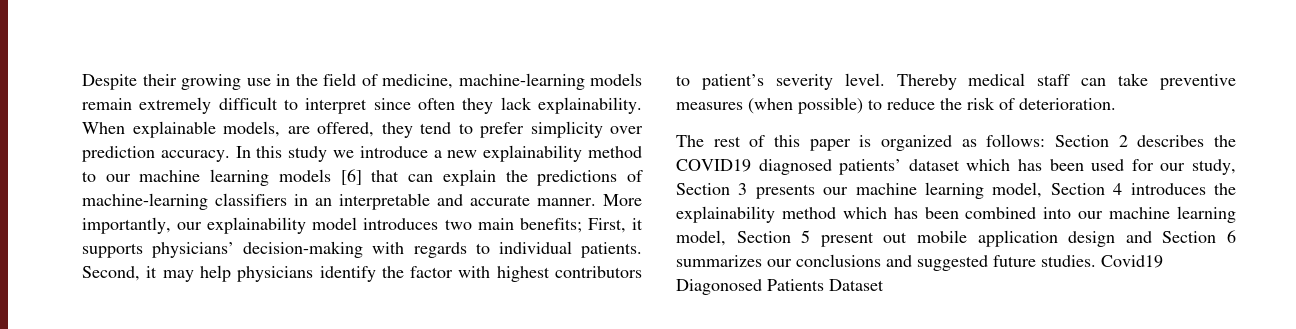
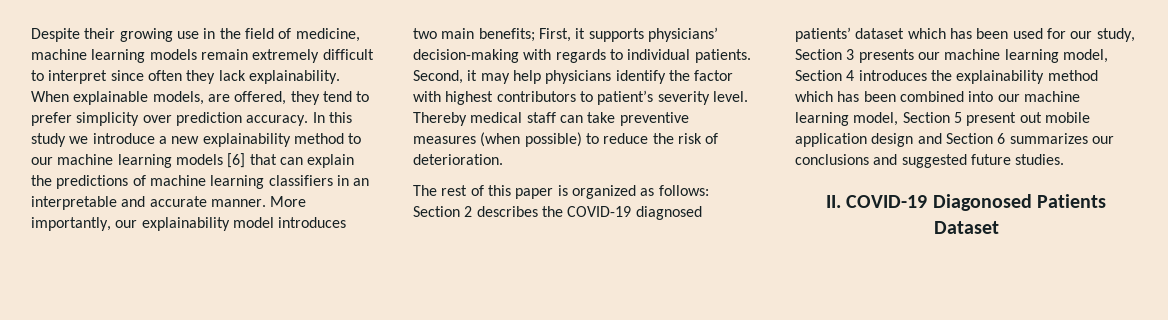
[458,73,585,90] machine-learning -> [31,49,146,63] machine learning
[82,193,208,210] machine-learning -> [149,175,265,189] machine learning
[676,159,751,172] COVID19 -> [567,206,632,217] COVID-19
[1101,255,1163,268] Covid19 -> [825,195,928,208] // II. COVID-19

